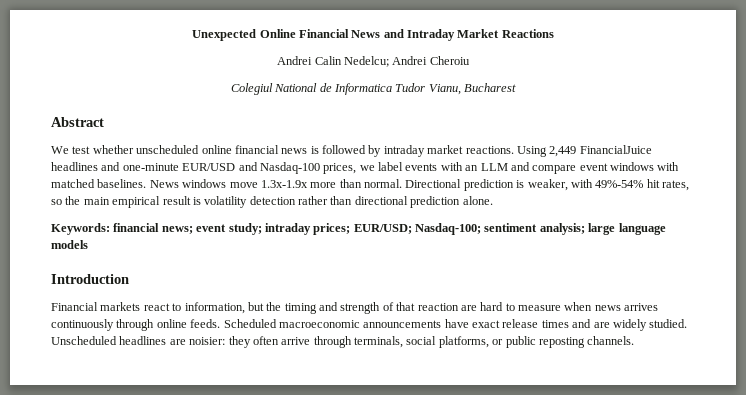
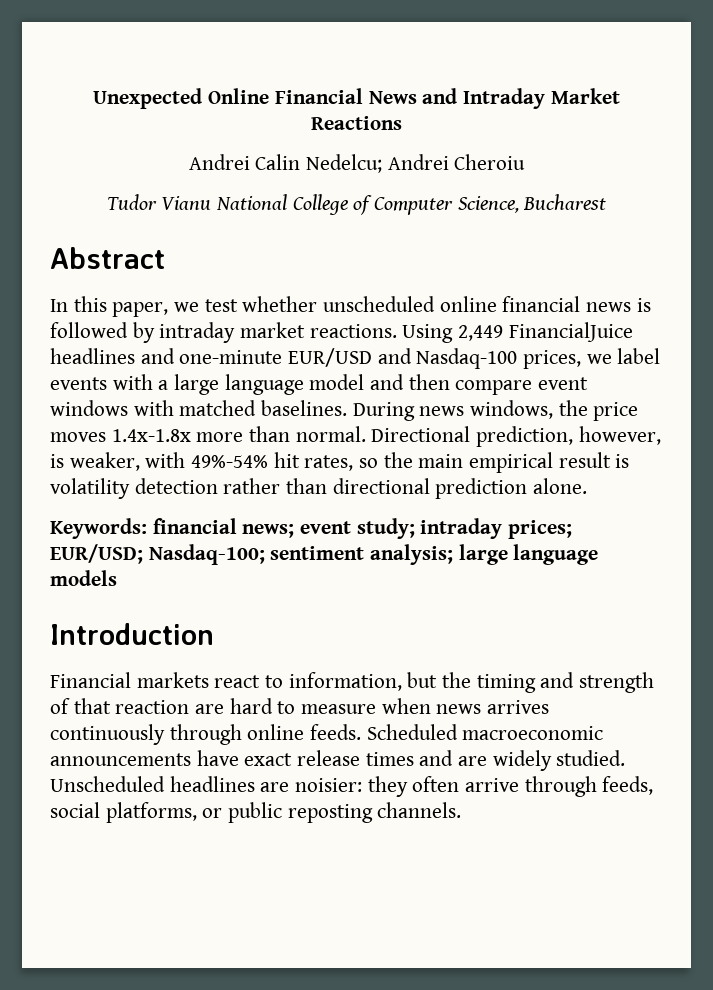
[230,83,517,95] [51,117,104,127] [51,146,69,154] Colegiul National de Informatica Tudor Vianu, Bucharest // Abstract // We -> [106,194,607,215] [50,247,165,269] [50,296,200,317] Tudor Vianu National College of Computer Science, Bucharest // Abstract // In this paper, we
[465,162,530,171] an LLM and -> [158,374,450,395] a large language model and then
[149,179,308,188] News windows move 1.3x-1.9x -> [352,400,639,421] [50,429,191,442] During news windows, the price moves 1.4x-1.8x
[463,179,514,191] prediction -> [476,426,661,447] prediction, however,
[354,336,403,348] terminals, -> [602,776,654,795] feeds,

